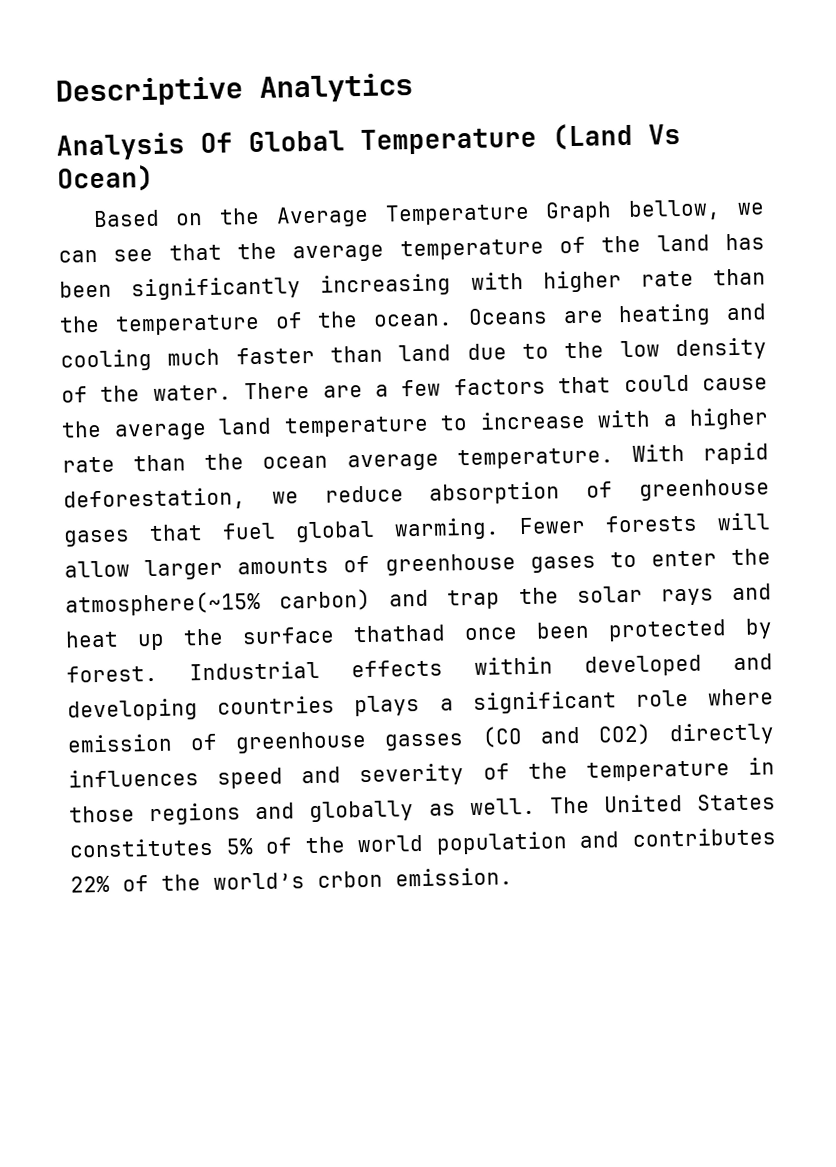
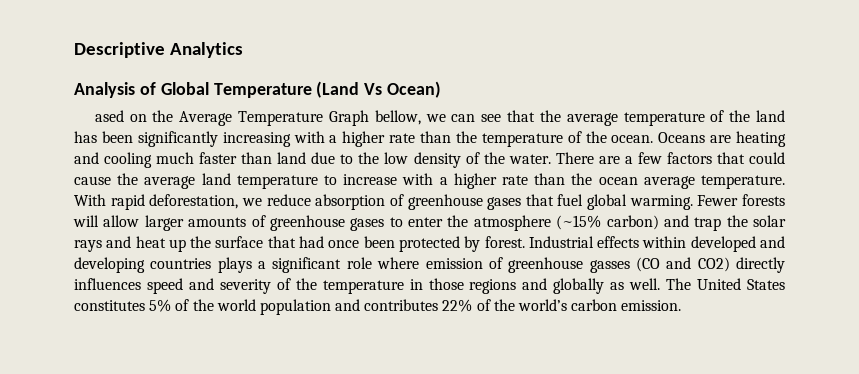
[200,132,233,154] Of -> [139,82,156,95] of
[92,209,160,228] Based -> [94,110,124,122] ased
(524, 280) none -> [329,135,338,143] a
[65,590,261,617] atmosphere(~15% -> [473,215,602,231] atmosphere (~15%
[353,624,446,643] thathad -> [267,236,325,248] that had
[317,870,383,888] crbon -> [571,299,618,311] carbon

